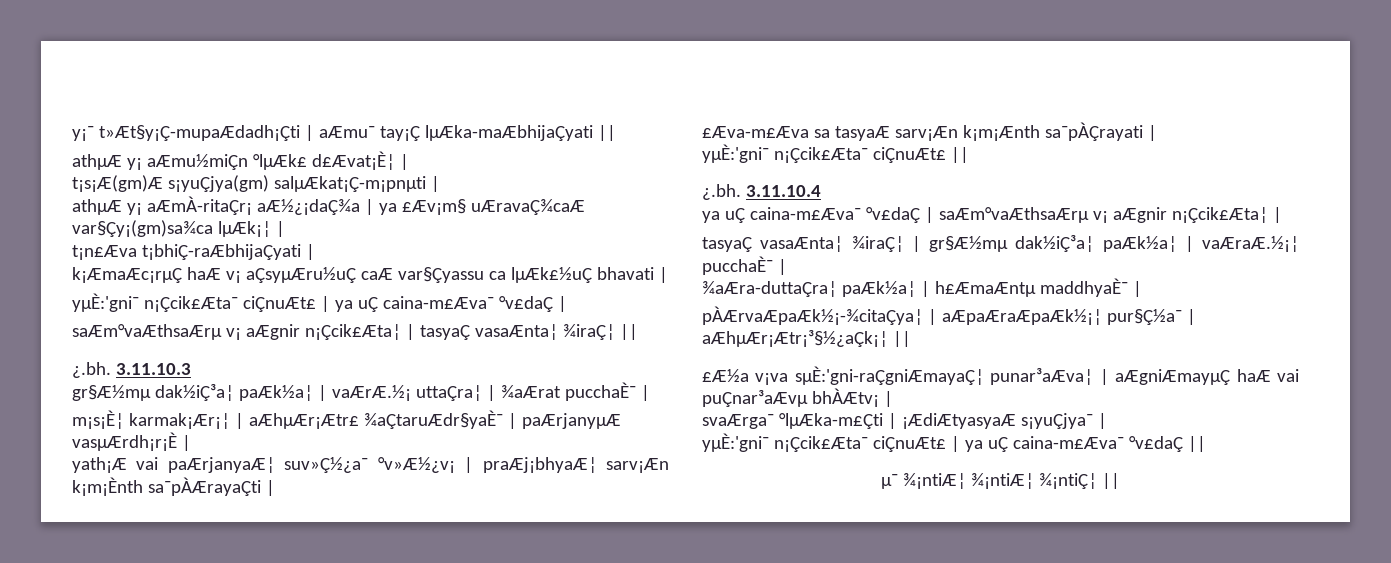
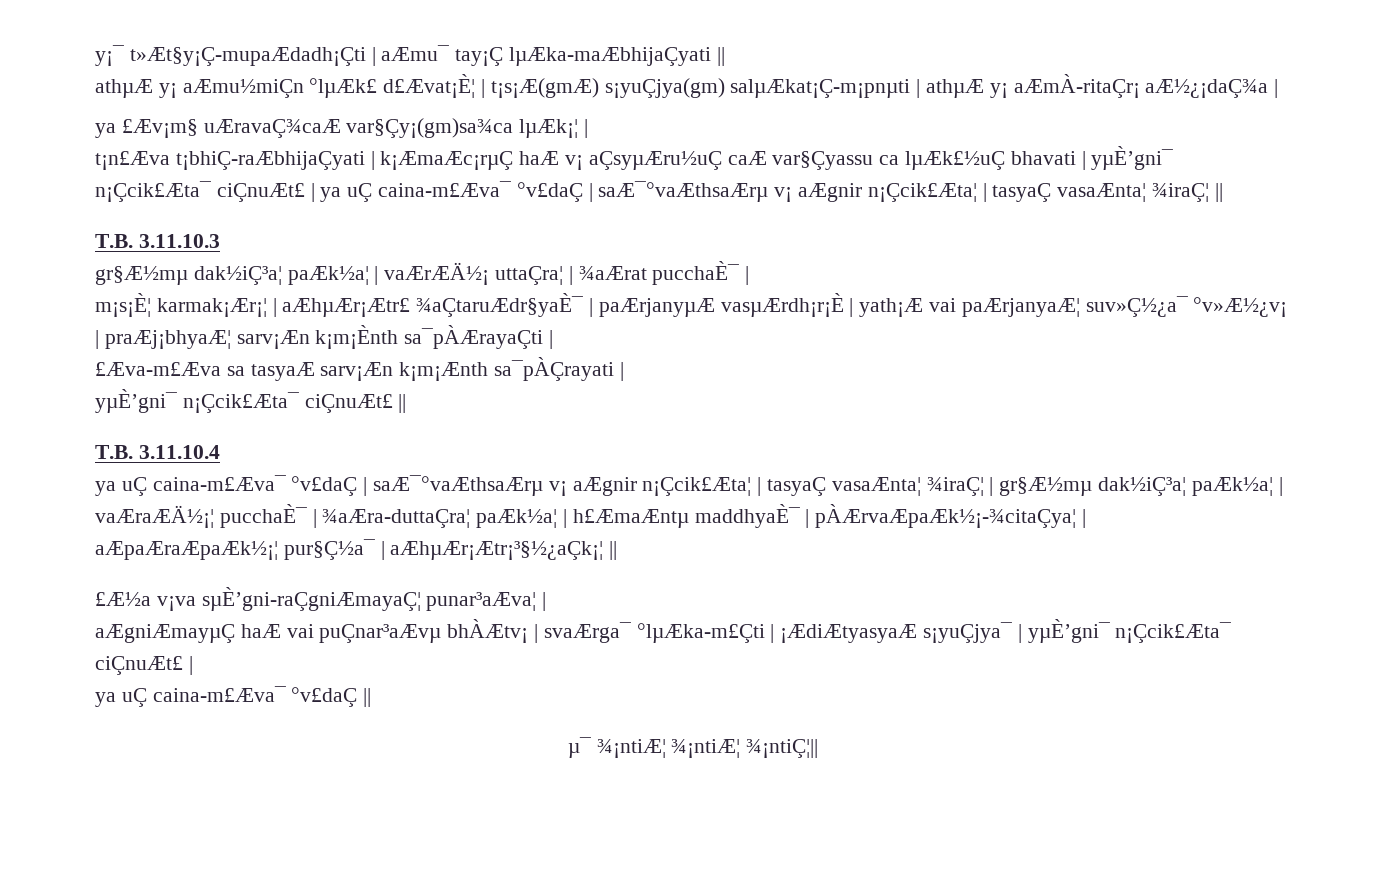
[72,175,163,192] // t¡s¡Æ(gm)Æ -> [490,78,599,98] t¡s¡Æ(gmÆ)
(440, 184) // -> (921, 88) none
(374, 207) none -> (1279, 88) //
(315, 252) // -> (375, 160) none
[72,293,139,312] // yµÈ:'gni¯ -> [1091,146,1174,170] yµÈ’gni¯
[72,324,222,340] // saÆm°vaÆthsaÆrµ -> [598,181,769,202] saÆ¯°vaÆthsaÆrµ
[72,362,111,378] ¿.bh. -> [95,234,133,248] T.B.
[331,385,411,401] vaÆrÆ.½¡ -> [384,262,490,285] vaÆrÆÄ½¡
(191, 443) // -> (854, 307) none
[702,144,769,163] yµÈ:'gni¯ -> [95,389,177,413] yµÈ’gni¯
[702,184,741,200] ¿.bh. -> [95,445,133,459] T.B.
[938,207,1282,223] saÆm°vaÆthsaÆrµ v¡ aÆgnir n¡Çcik£Æta¦ | // -> [373,475,762,496] saÆ¯°vaÆthsaÆrµ v¡ aÆgnir n¡Çcik£Æta¦ |
[1202,236,1299,252] [702,256,787,275] vaÆraÆ.½¡¦ pucchaÈ¯ | // -> [95,504,317,528] vaÆraÆÄ½¡¦ pucchaÈ¯ |
(1142, 289) // -> (810, 518) none
(937, 317) none -> (1087, 518) //
[794,366,984,385] sµÈ:'gni-raÇgniÆmayaÇ¦ -> [201,587,421,611] sµÈ’gni-raÇgniÆmayaÇ¦
(1109, 377) none -> (547, 601) //
(893, 399) // -> (539, 633) none
[702,433,960,452] // yµÈ:'gni¯ n¡Çcik£Æta¯ ciÇnuÆt£ | -> [1027,619,1232,643] [95,656,193,675] yµÈ’gni¯ n¡Çcik£Æta¯ ciÇnuÆt£ | //
[1038,473,1120,489] ¾¡ntiÇ¦ || -> [746,739,819,758] ¾¡ntiÇ¦||

